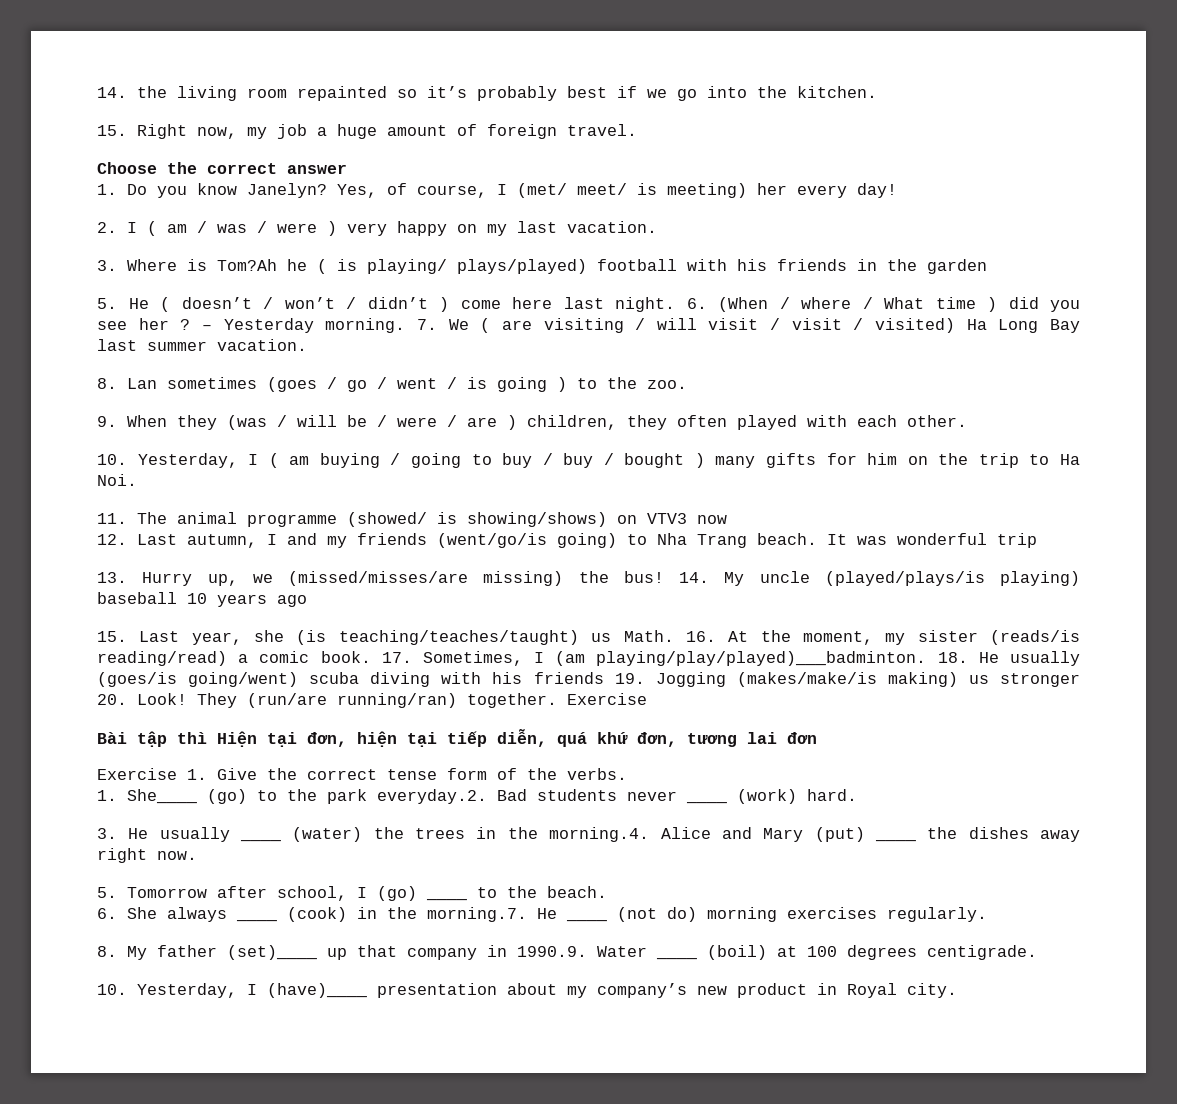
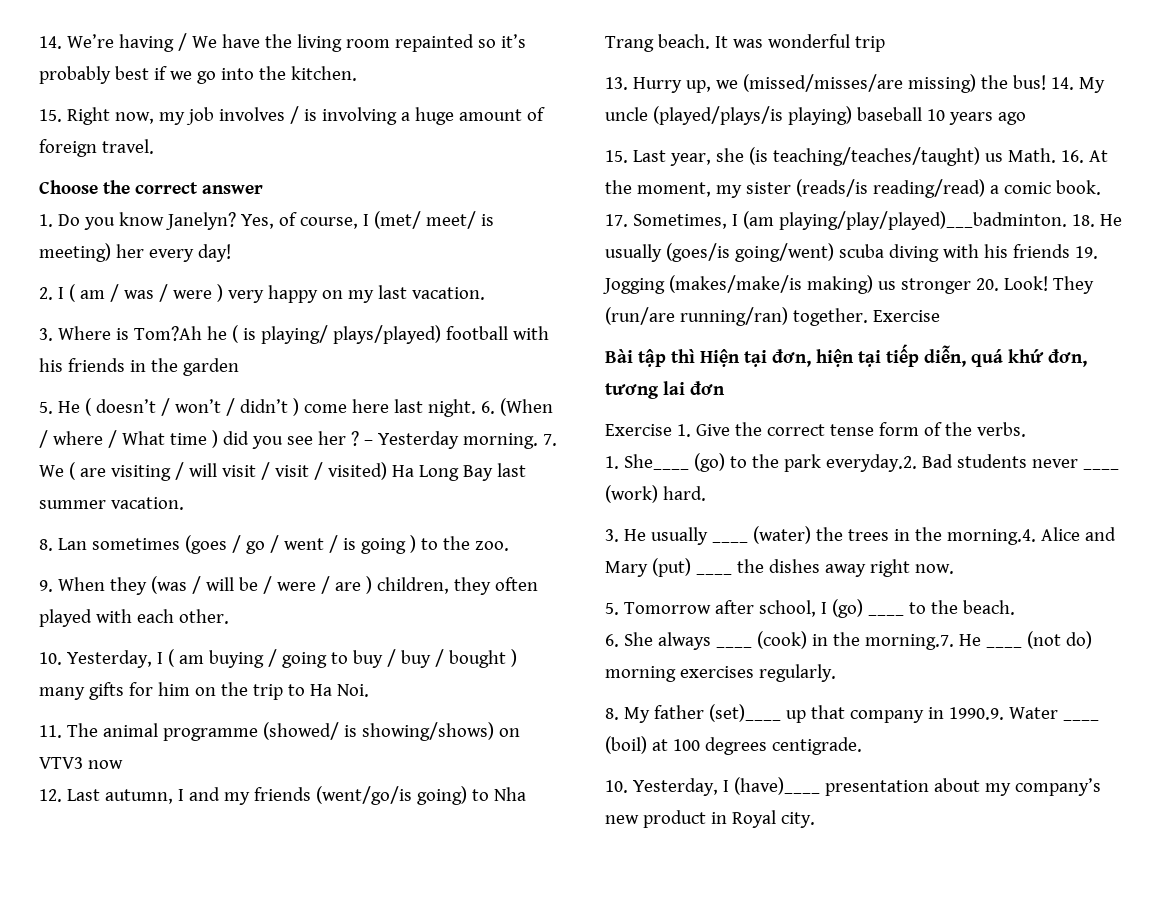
[97,87,127,98] 14. -> [39,33,260,52] 14. We’re having / We have
(307, 131) none -> [218,106,397,125] involves / is involving

